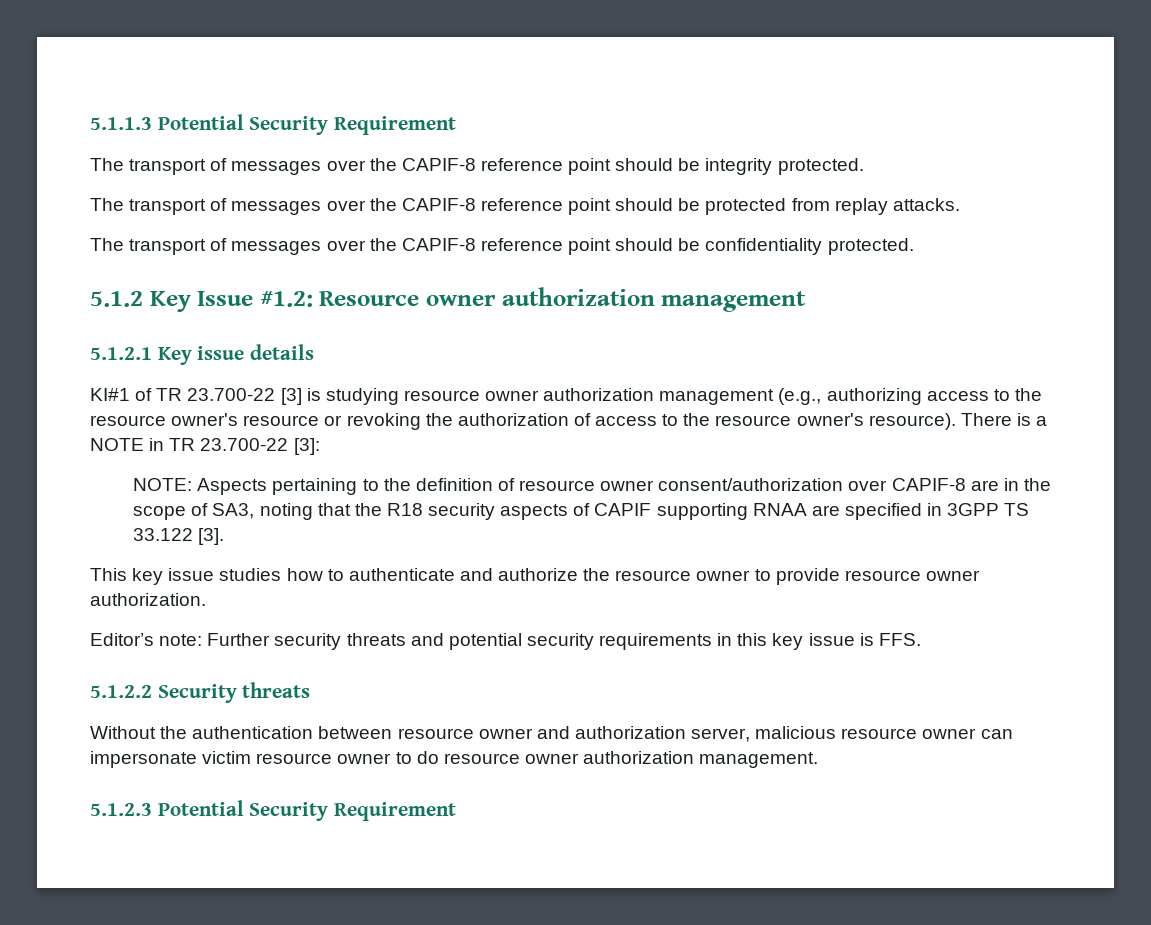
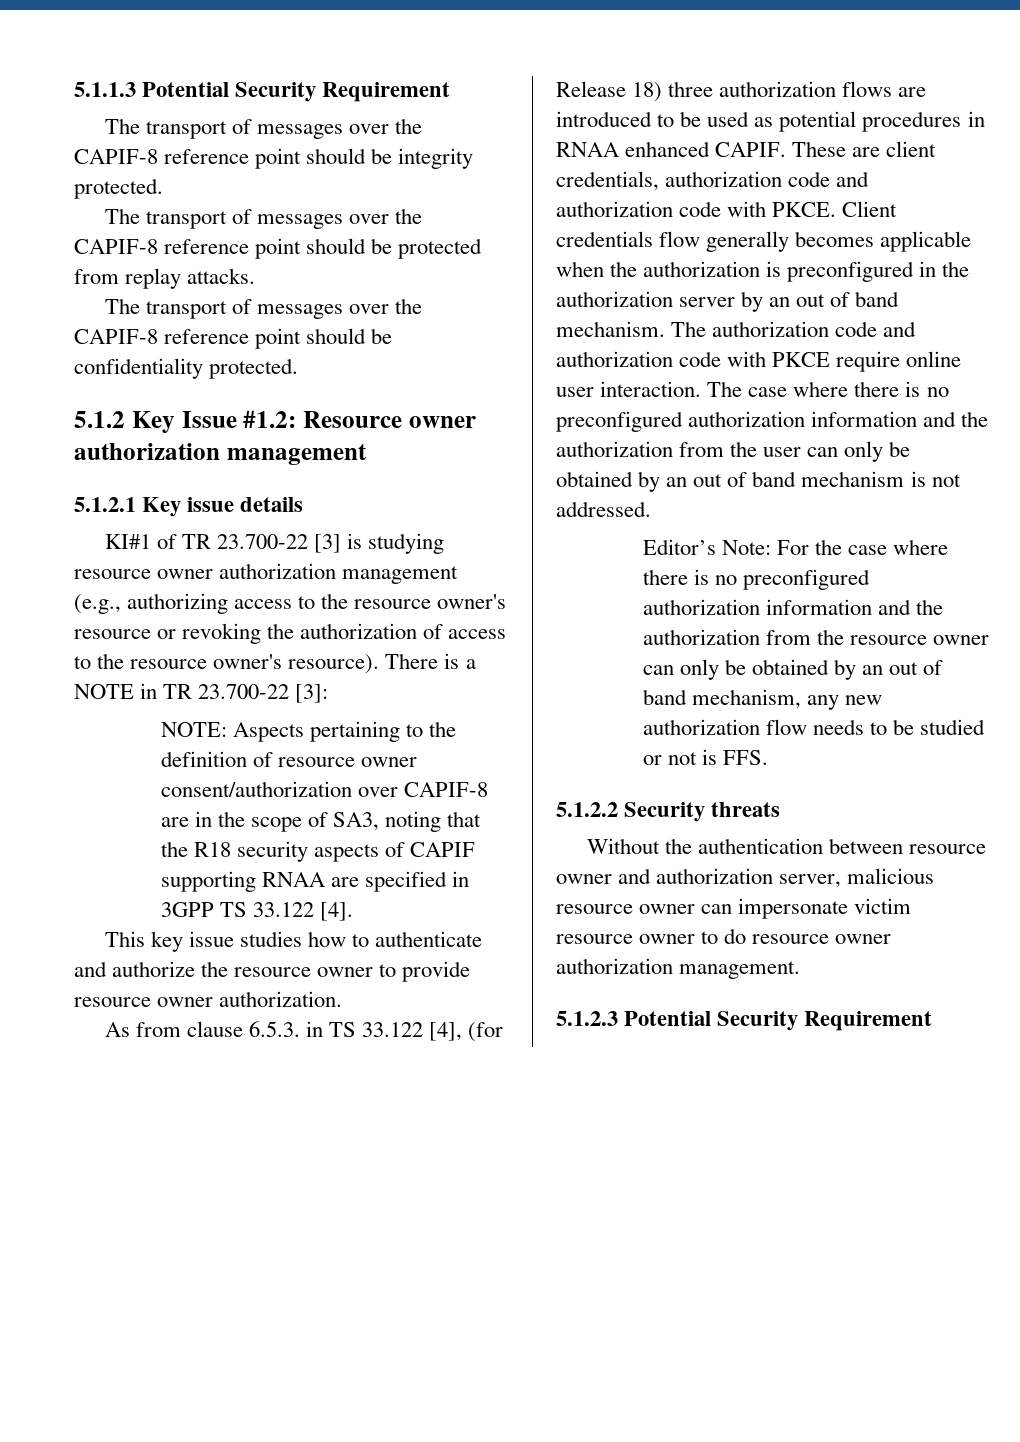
[198,528,225,545] [3]. -> [319,902,353,921] [4].
[90,633,855,650] Editor’s note: Further security threats and potential security requirements in this key issue -> [104,1021,504,1042] [556,81,927,102] [556,111,985,132] [556,141,937,157] [556,171,870,191] [556,201,898,217] [556,231,972,252] [556,261,970,282] [556,291,900,312] [556,321,917,337] [556,351,962,372] [556,381,949,397] [556,411,989,432] [556,441,911,462] [556,471,961,492] [556,501,651,517] [642,539,949,555] [642,569,870,590] [642,599,943,615] [642,629,989,645] [642,659,944,680] [642,689,882,710] [642,719,986,735] [642,752,697,765] As from clause 6.5.3. in TS 33.122 [4], (for Release 18) three authorization flows are introduced to be used as potential procedures in RNAA enhanced CAPIF. These are client credentials, authorization code and authorization code with PKCE. Client credentials flow generally becomes applicable when the authorization is preconfigured in the authorization server by an out of band mechanism. The authorization code and authorization code with PKCE require online user interaction. The case where there is no preconfigured authorization information and the authorization from the user can only be obtained by an out of band mechanism is not addressed. // Editor’s Note: For the case where there is no preconfigured authorization information and the authorization from the resource owner can only be obtained by an out of band mechanism, any new authorization flow needs to be studied or not

